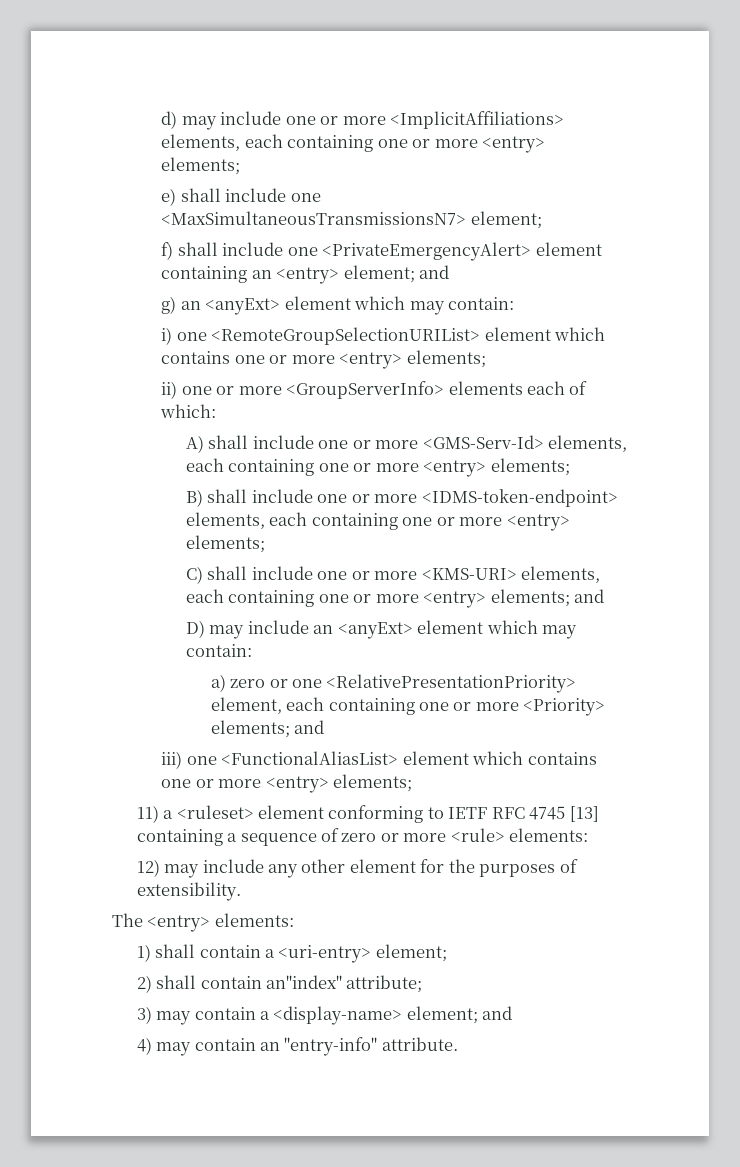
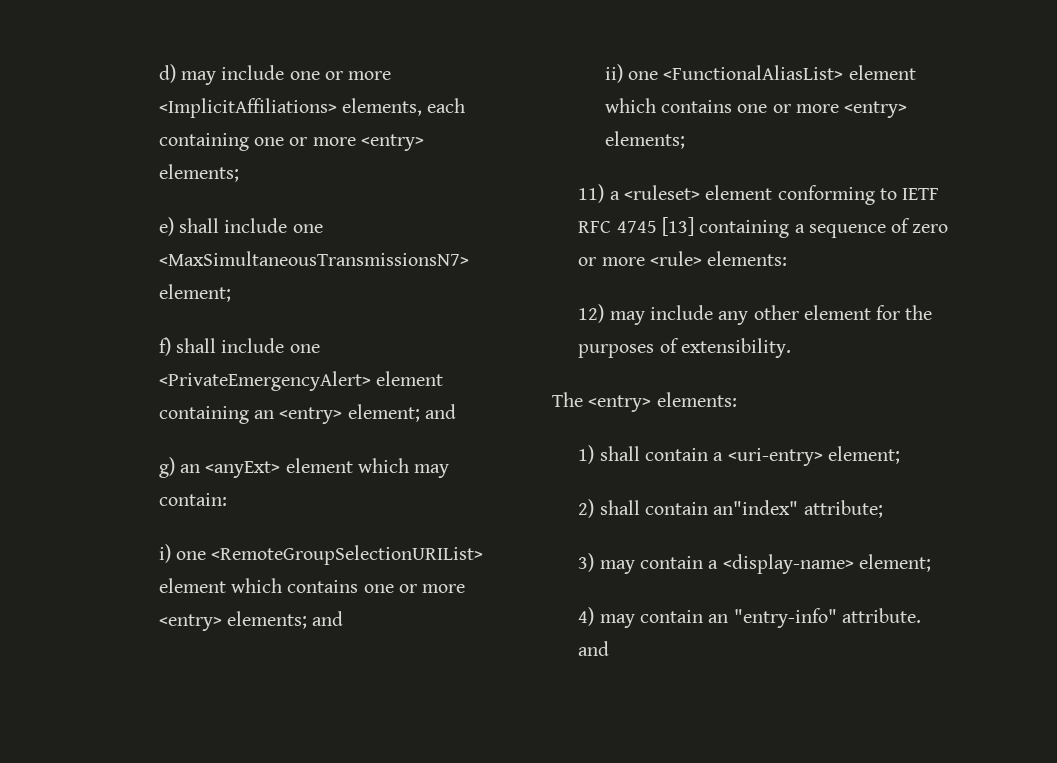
(486, 359) none -> [312,611,344,626] and
[216,381,588,399] [160,404,217,418] [185,435,628,453] [185,458,570,477] [185,489,618,507] [185,512,570,531] [185,535,265,553] [185,566,601,584] [185,589,605,608] [185,620,578,639] [185,644,252,657] [210,674,577,693] [210,697,606,716] [210,720,325,738] [161,751,217,769] or more <GroupServerInfo> elements each of which: // A) shall include one or more <GMS-Serv-Id> elements, each containing one or more <entry> elements; // B) shall include one or more <IDMS-token-endpoint> elements, each containing one or more <entry> elements; // C) shall include one or more <KMS-URI> elements, each containing one or more <entry> elements; and // D) may include an <anyExt> element which may contain: // a) zero or one <RelativePresentationPriority> element, each containing one or more <Priority> elements; and // iii) one -> (659, 75) none
[482,1006,513,1020] and -> (931, 563) none
(458, 1044) none -> [578,641,610,656] and

